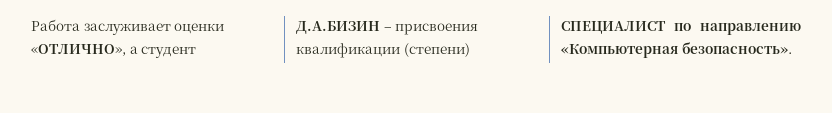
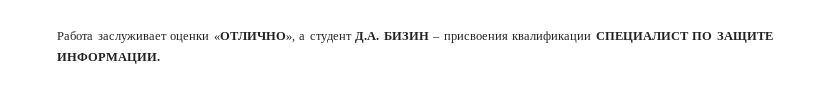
[296,21,380,34] Д.А.БИЗИН -> [355,32,429,43] Д.А. БИЗИН
[403,43,470,57] [561,21,801,35] [561,42,792,58] (степени) СПЕЦИАЛИСТ по направлению «Компьютерная безопасность». -> [595,32,774,43] [57,53,160,64] СПЕЦИАЛИСТ ПО ЗАЩИТЕ ИНФОРМАЦИИ.

